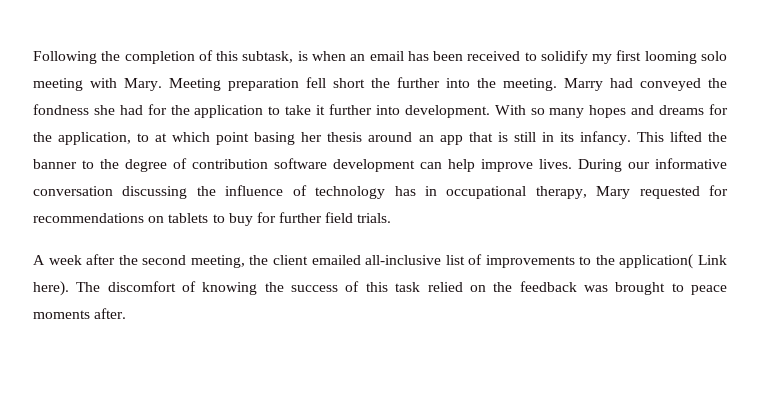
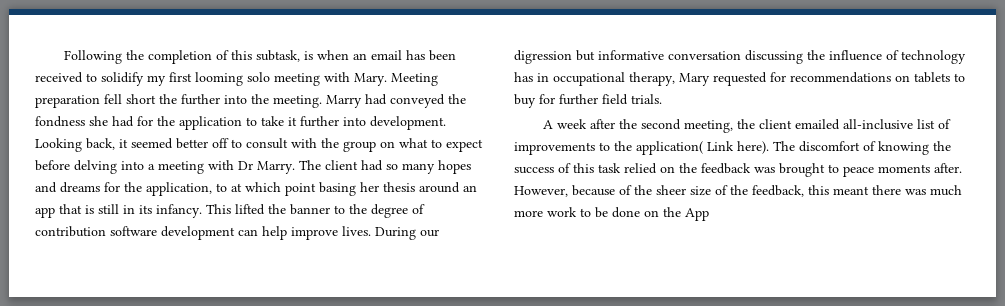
[494,105,526,115] With -> [35,138,483,152] [35,160,383,174] Looking back, it seemed better off to consult with the group on what to expect before delving into a meeting with Dr Marry. The client had
(650, 165) none -> [514,50,595,64] digression but
(127, 313) none -> [514,185,962,197] [514,207,709,221] However, because of the sheer size of the feedback, this meant there was much more work to be done on the App

